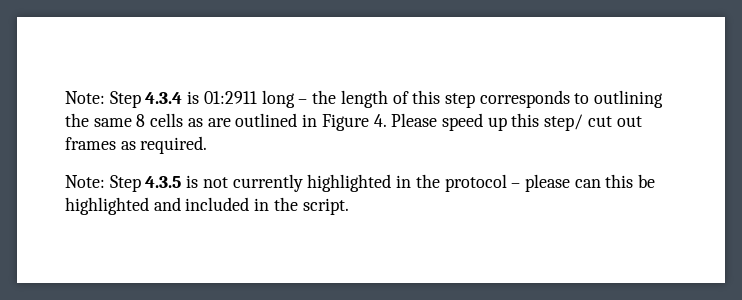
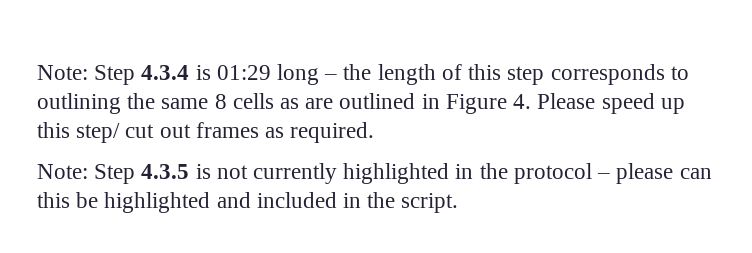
[203,91,257,104] 01:2911 -> [216,65,271,80] 01:29

